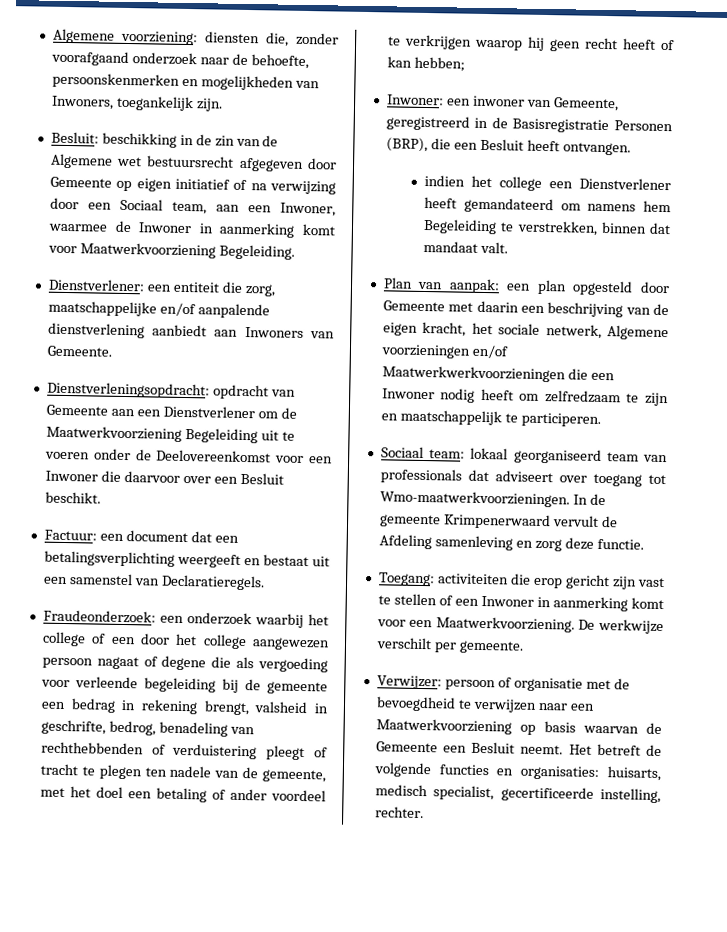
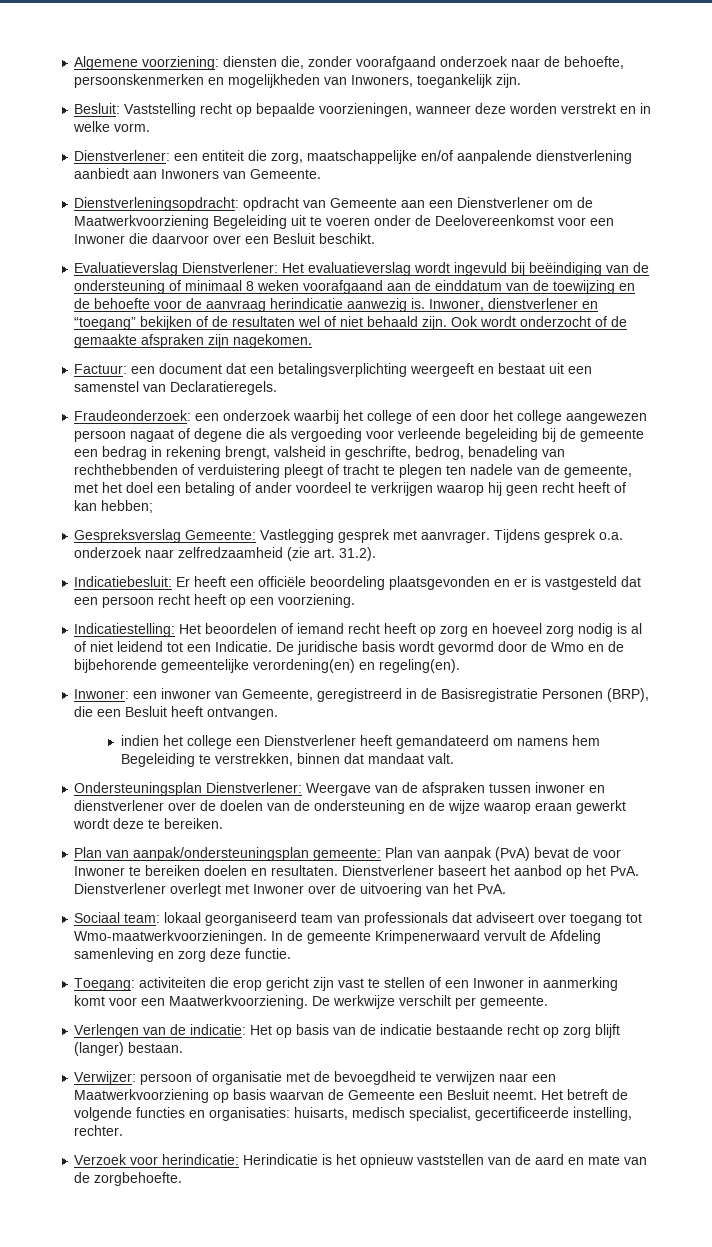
[101,132,279,148] [49,153,337,172] [49,176,336,195] [49,197,336,217] [47,220,337,238] [47,242,295,260] beschikking in de zin van de Algemene wet bestuursrecht afgegeven door Gemeente op eigen initiatief of na verwijzing door een Sociaal team, aan een Inwoner, waarmee de Inwoner in aanmerking komt voor Maatwerkvoorziening Begeleiding. -> [124,103,652,117] [73,121,151,132] Vaststelling recht op bepaalde voorzieningen, wanneer deze worden verstrekt en in welke vorm.
(101, 497) none -> [74,262,650,276] [74,280,636,294] [74,298,599,312] [74,316,628,330] [74,334,313,348] // Evaluatieverslag Dienstverlener: Het evaluatieverslag wordt ingevuld bij beëindiging van de ondersteuning of minimaal 8 weken voorafgaand aan de einddatum van de toewijzing en de behoefte voor de aanvraag herindicatie aanwezig is. Inwoner, dienstverlener en “toegang” bekijken of de resultaten wel of niet behaald zijn. Ook wordt onderzocht of de gemaakte afspraken zijn nagekomen.
(465, 64) none -> [74,529,624,543] [74,547,377,561] [74,576,642,590] [74,594,356,608] [74,623,643,637] [74,641,625,655] [74,659,461,673] // Gespreksverslag Gemeente: Vastlegging gesprek met aanvrager. Tijdens gesprek o.a. onderzoek naar zelfredzaamheid (zie art. 31.2). // Indicatiebesluit: Er heeft een officiële beoordeling plaatsgevonden en er is vastgesteld dat een persoon recht heeft op een voorziening. // Indicatiestelling: Het beoordelen of iemand recht heeft op zorg en hoeveel zorg nodig is al of niet leidend tot een Indicatie. De juridische basis wordt gevormd door de Wmo en de bijbehorende gemeentelijke verordening(en) en regeling(en).
[382,277,670,296] [382,300,669,318] [382,321,669,341] [380,344,509,359] [381,365,615,383] [381,388,669,407] [380,409,601,427] Plan van aanpak: een plan opgesteld door Gemeente met daarin een beschrijving van de eigen kracht, het sociale netwerk, Algemene voorzieningen en/of Maatwerkwerkvoorzieningen die een Inwoner nodig heeft om zelfredzaam te zijn en maatschappelijk te participeren. -> [74,782,606,796] [74,800,627,814] [73,818,224,829] [74,847,622,861] [74,865,640,879] [74,883,507,897] Ondersteuningsplan Dienstverlener: Weergave van de afspraken tussen inwoner en dienstverlener over de doelen van de ondersteuning en de wijze waarop eraan gewerkt wordt deze te bereiken. // Plan van aanpak/ondersteuningsplan gemeente: Plan van aanpak (PvA) bevat de voor Inwoner te bereiken doelen en resultaten. Dienstverlener baseert het aanbod op het PvA. Dienstverlener overlegt met Inwoner over de uitvoering van het PvA.
(524, 647) none -> [74,1024,621,1038] [74,1042,184,1056] // Verlengen van de indicatie: Het op basis van de indicatie bestaande recht op zorg blijft (langer) bestaan.
(424, 812) none -> [74,1154,648,1168] [74,1172,183,1186] // Verzoek voor herindicatie: Herindicatie is het opnieuw vaststellen van de aard en mate van de zorgbehoefte.

